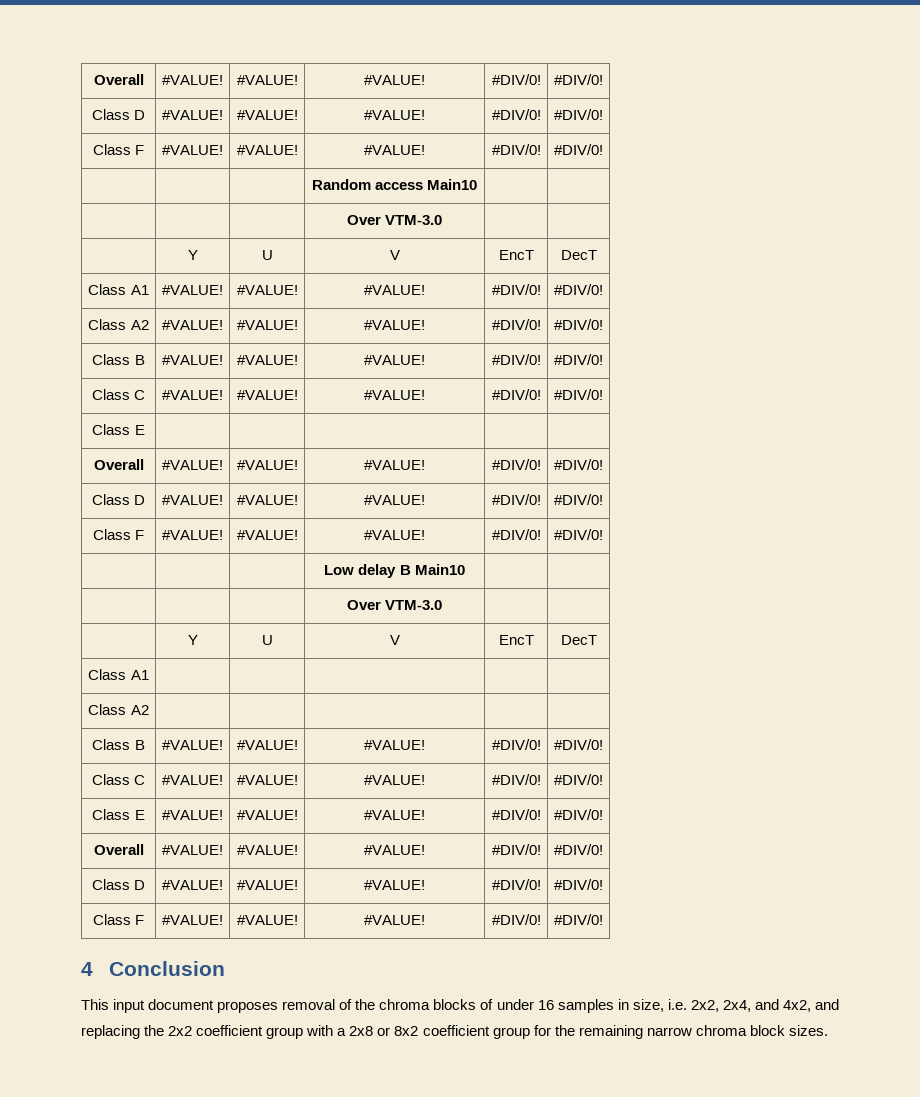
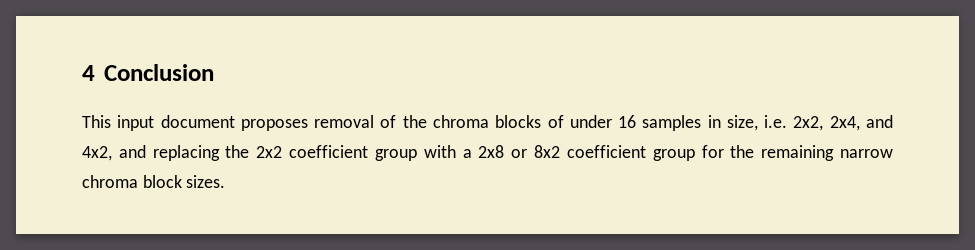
[93,74,144,85] [162,75,223,85] [236,75,298,85] [364,75,425,85] [491,74,541,85] [554,74,603,85] [91,109,146,120] [162,110,223,120] [236,110,298,120] [364,110,425,120] [491,109,541,120] [554,109,603,120] [92,144,145,155] [162,145,223,155] [236,145,298,155] [364,145,425,155] [491,144,541,155] [554,144,603,155] [311,179,478,190] [346,215,443,225] [187,250,198,260] [261,250,273,260] [389,250,400,260] [498,250,534,260] [560,250,597,260] [88,284,149,295] [162,285,223,295] [236,285,298,295] [364,285,425,295] [491,284,541,295] [554,284,603,295] [88,319,149,330] [162,320,223,330] [236,320,298,330] [364,320,425,330] [491,319,541,330] [554,319,603,330] [92,354,145,365] [162,355,223,365] [236,355,298,365] [364,355,425,365] [491,354,541,365] [554,354,603,365] [91,389,146,400] [162,390,223,400] [236,390,298,400] [364,390,425,400] [491,389,541,400] [554,389,603,400] [92,424,145,435] [93,459,144,470] [162,460,223,470] [236,460,298,470] [364,460,425,470] [491,459,541,470] [554,459,603,470] [91,494,146,505] [162,495,223,505] [236,495,298,505] [364,495,425,505] [491,494,541,505] [554,494,603,505] [92,529,145,540] [162,530,223,540] [236,530,298,540] [364,530,425,540] [491,529,541,540] [554,529,603,540] [324,564,465,578] [346,600,443,610] [187,635,198,645] [261,635,273,645] [389,635,400,645] [498,635,534,645] [560,635,597,645] [88,669,149,680] [88,704,149,715] [92,739,145,750] [162,740,223,750] [236,740,298,750] [364,740,425,750] [491,739,541,750] [554,739,603,750] [91,774,146,785] [162,775,223,785] [236,775,298,785] [364,775,425,785] [491,774,541,785] [554,774,603,785] [92,809,145,820] [162,810,223,820] [236,810,298,820] [364,810,425,820] [491,809,541,820] [554,809,603,820] [93,844,144,855] [162,845,223,855] [236,845,298,855] [364,845,425,855] [491,844,541,855] [554,844,603,855] [91,879,146,890] [162,880,223,890] [236,880,298,890] [364,880,425,890] [491,879,541,890] [554,879,603,890] [92,914,145,925] [162,915,223,925] [236,915,298,925] [364,915,425,925] [491,914,541,925] [554,914,603,925] Overall | #VALUE! | #VALUE! | #VALUE! | #DIV/0! | #DIV/0! // Class D | #VALUE! | #VALUE! | #VALUE! | #DIV/0! | #DIV/0! // Class F | #VALUE! | #VALUE! | #VALUE! | #DIV/0! | #DIV/0! // | | | Random access Main10 | | // | | | Over VTM-3.0 | | // | Y | U | V | EncT | DecT // Class A1 | #VALUE! | #VALUE! | #VALUE! | #DIV/0! | #DIV/0! // Class A2 | #VALUE! | #VALUE! | #VALUE! | #DIV/0! | #DIV/0! // Class B | #VALUE! | #VALUE! | #VALUE! | #DIV/0! | #DIV/0! // Class C | #VALUE! | #VALUE! | #VALUE! | #DIV/0! | #DIV/0! // Class E | | | | | // Overall | #VALUE! | #VALUE! | #VALUE! | #DIV/0! | #DIV/0! // Class D | #VALUE! | #VALUE! | #VALUE! | #DIV/0! | #DIV/0! // Class F | #VALUE! | #VALUE! | #VALUE! | #DIV/0! | #DIV/0! // | | | Low delay B Main10 | | // | | | Over VTM-3.0 | | // | Y | U | V | EncT | DecT // Class A1 | | | | | // Class A2 | | | | | // Class B | #VALUE! | #VALUE! | #VALUE! | #DIV/0! | #DIV/0! // Class C | #VALUE! | #VALUE! | #VALUE! | #DIV/0! | #DIV/0! // Class E | #VALUE! | #VALUE! | #VALUE! | #DIV/0! | #DIV/0! // Overall | #VALUE! | #VALUE! | #VALUE! | #DIV/0! | #DIV/0! // Class D | #VALUE! | #VALUE! | #VALUE! | #DIV/0! | #DIV/0! // Class F | #VALUE! | #VALUE! | #VALUE! | #DIV/0! | #DIV/0! // -> (82, 73) none

